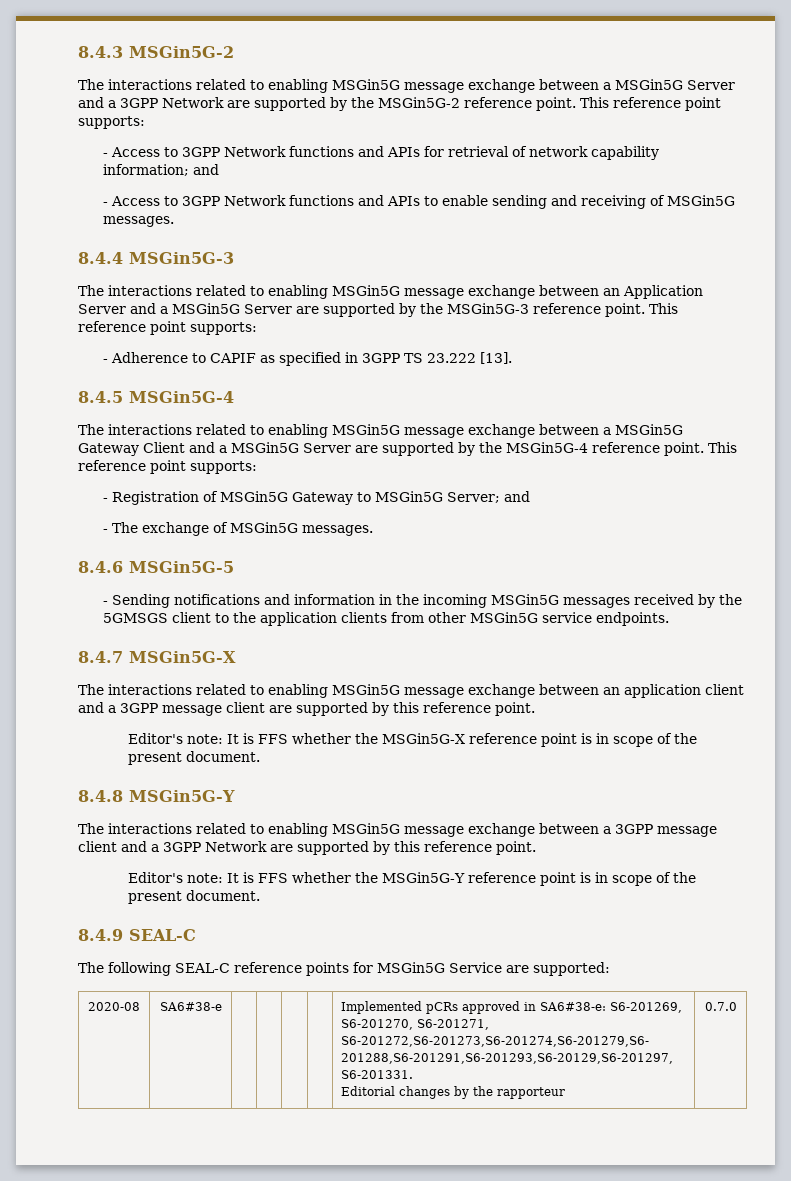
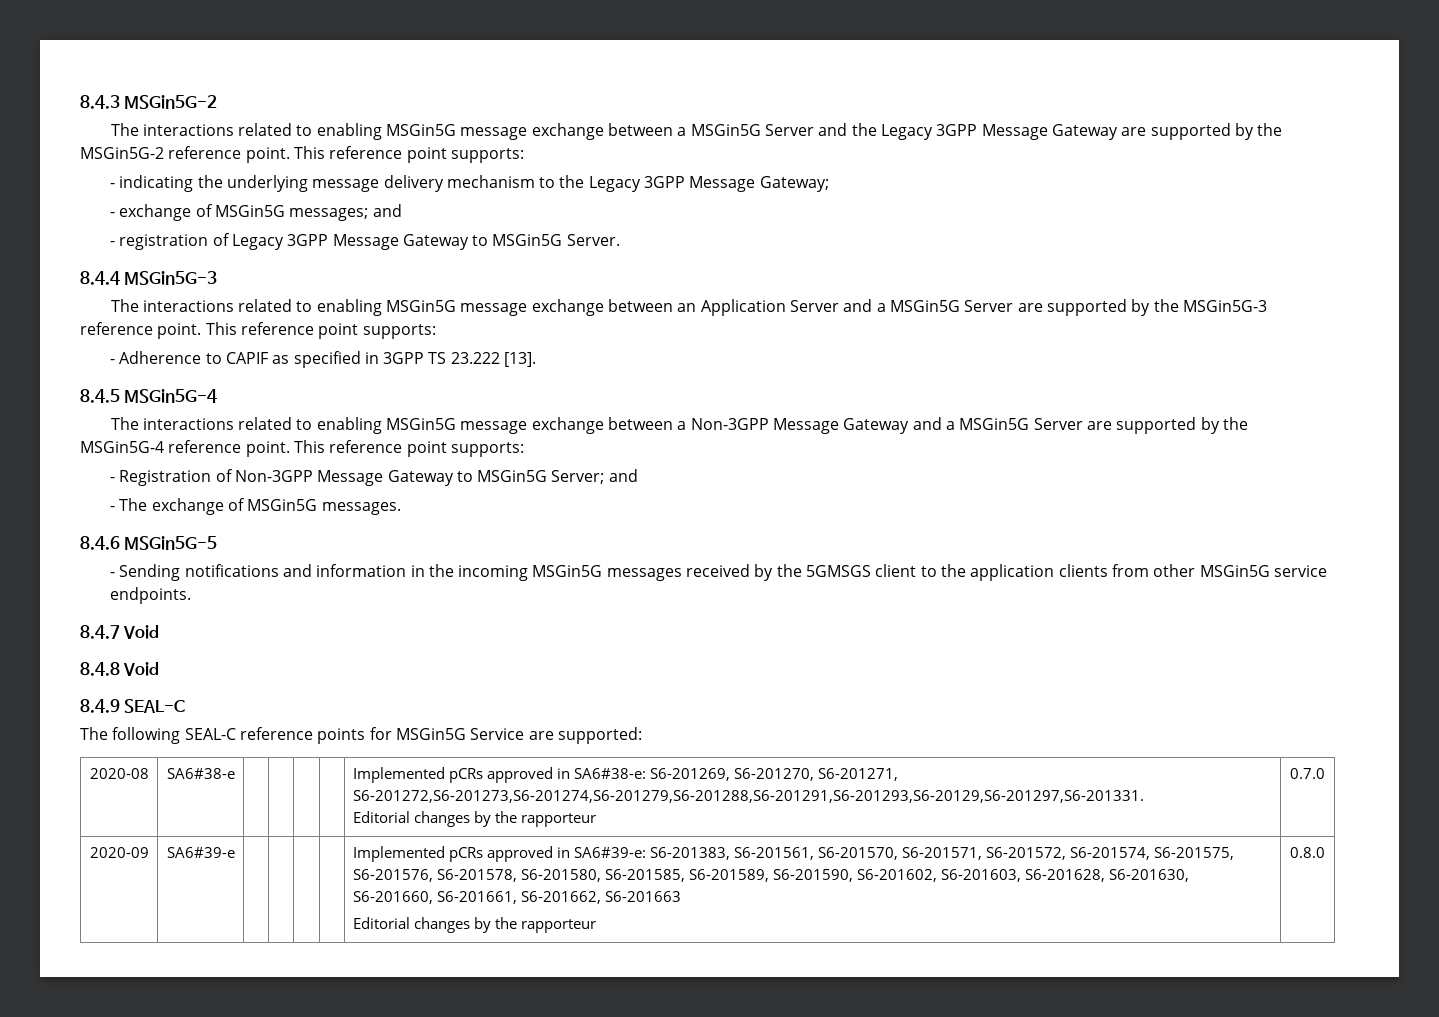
[108,97,224,108] a 3GPP Network -> [851,123,1118,140] the Legacy 3GPP Message Gateway
[110,146,659,160] [102,164,219,176] [102,195,735,209] [102,216,174,227] Access to 3GPP Network functions and APIs for retrieval of network capability information; and // - Access to 3GPP Network functions and APIs to enable sending and receiving of MSGin5G messages. -> [119,175,829,192] [109,204,402,221] [109,233,620,250] indicating the underlying message delivery mechanism to the Legacy 3GPP Message Gateway; // - exchange of MSGin5G messages; and // - registration of Legacy 3GPP Message Gateway to MSGin5G Server.
[615,424,683,435] [78,442,185,456] MSGin5G Gateway Client -> [690,418,910,434] Non-3GPP Message Gateway
[219,491,288,502] MSGin5G -> [234,470,384,486] Non-3GPP Message
[129,651,236,663] [78,684,744,698] [78,702,535,716] [127,733,697,747] [127,751,260,765] [78,790,235,802] [78,823,717,837] [78,841,536,855] [127,872,696,886] [127,890,260,904] MSGin5G-X // The interactions related to enabling MSGin5G message exchange between an application client and a 3GPP message client are supported by this reference point. // Editor's note: It is FFS whether the MSGin5G-X reference point is in scope of the present document. // 8.4.8 MSGin5G-Y // The interactions related to enabling MSGin5G message exchange between a 3GPP message client and a 3GPP Network are supported by this reference point. // Editor's note: It is FFS whether the MSGin5G-Y reference point is in scope of the present document. -> [123,625,160,639] [80,662,160,676] Void // 8.4.8 Void
(737, 1006) none -> [89,847,149,858] [166,847,235,858] [352,846,1234,862] [352,869,1189,882] [352,891,681,904] [352,917,596,933] [1290,847,1325,858] // 2020-09 | SA6#39-e | | | | | Implemented pCRs approved in SA6#39-e: S6-201383, S6-201561, S6-201570, S6-201571, S6-201572, S6-201574, S6-201575, S6-201576, S6-201578, S6-201580, S6-201585, S6-201589, S6-201590, S6-201602, S6-201603, S6-201628, S6-201630, S6-201660, S6-201661, S6-201662, S6-201663 // Editorial changes by the rapporteur | 0.8.0

